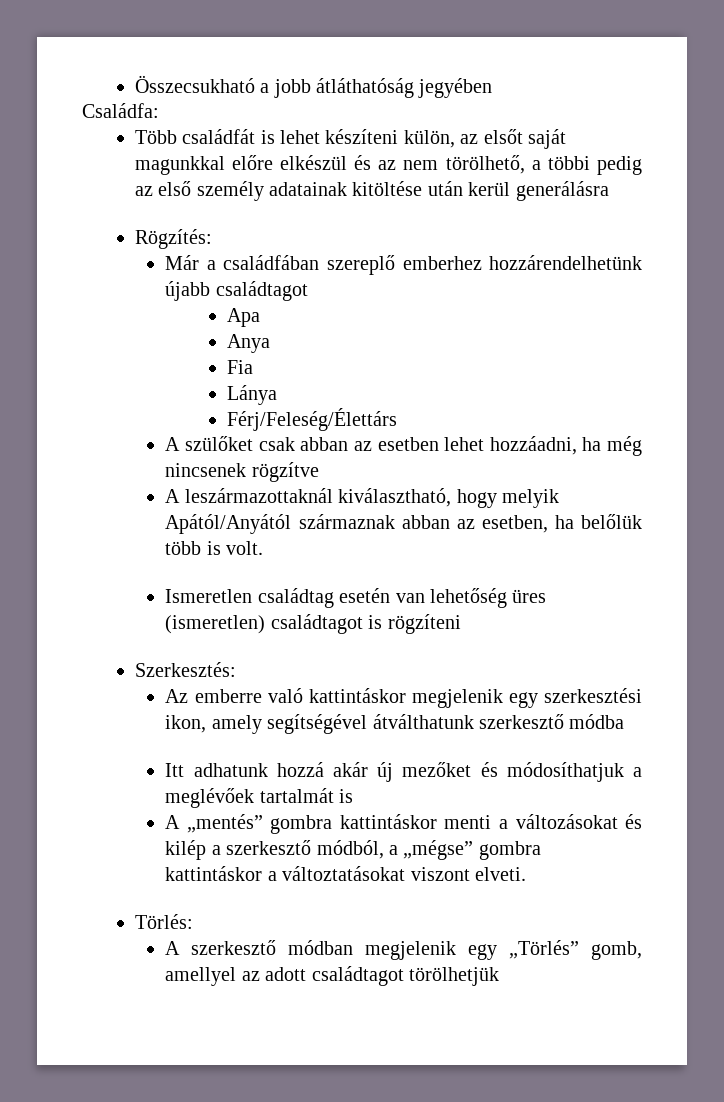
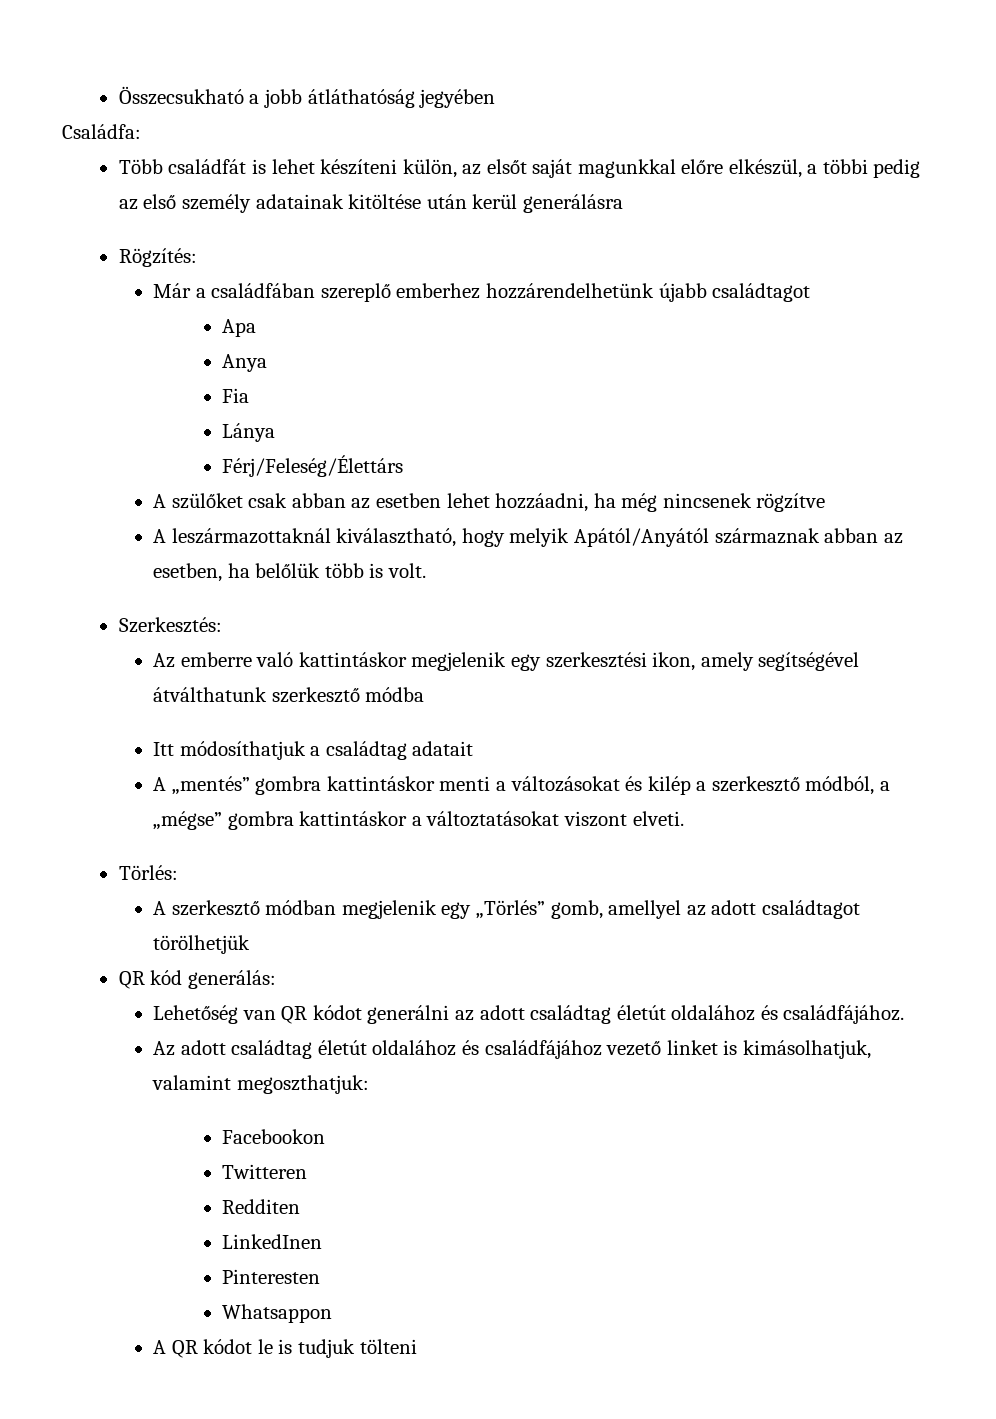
[280,155,525,174] elkészül és az nem törölhető, -> [728,159,802,178] elkészül,
[165,588,547,608] [165,614,461,634] // Ismeretlen családtag esetén van lehetőség üres (ismeretlen) családtagot is rögzíteni -> (427, 570) none
[193,762,642,782] [165,788,354,808] adhatunk hozzá akár új mezőket és módosíthatjuk a meglévőek tartalmát is -> [179,741,474,760] módosíthatjuk a családtag adatait
(500, 976) none -> [118,970,277,989] [153,1005,905,1024] [153,1040,871,1059] [152,1075,369,1094] [222,1129,326,1144] [222,1164,308,1179] [222,1199,301,1214] [222,1234,323,1249] [222,1269,321,1284] [222,1304,333,1323] [153,1339,417,1358] // QR kód generálás: // Lehetőség van QR kódot generálni az adott családtag életút oldalához és családfájához. // Az adott családtag életút oldalához és családfájához vezető linket is kimásolhatjuk, valamint megoszthatjuk: // Facebookon // Twitteren // Redditen // LinkedInen // Pinteresten // Whatsappon // A QR kódot le is tudjuk tölteni

